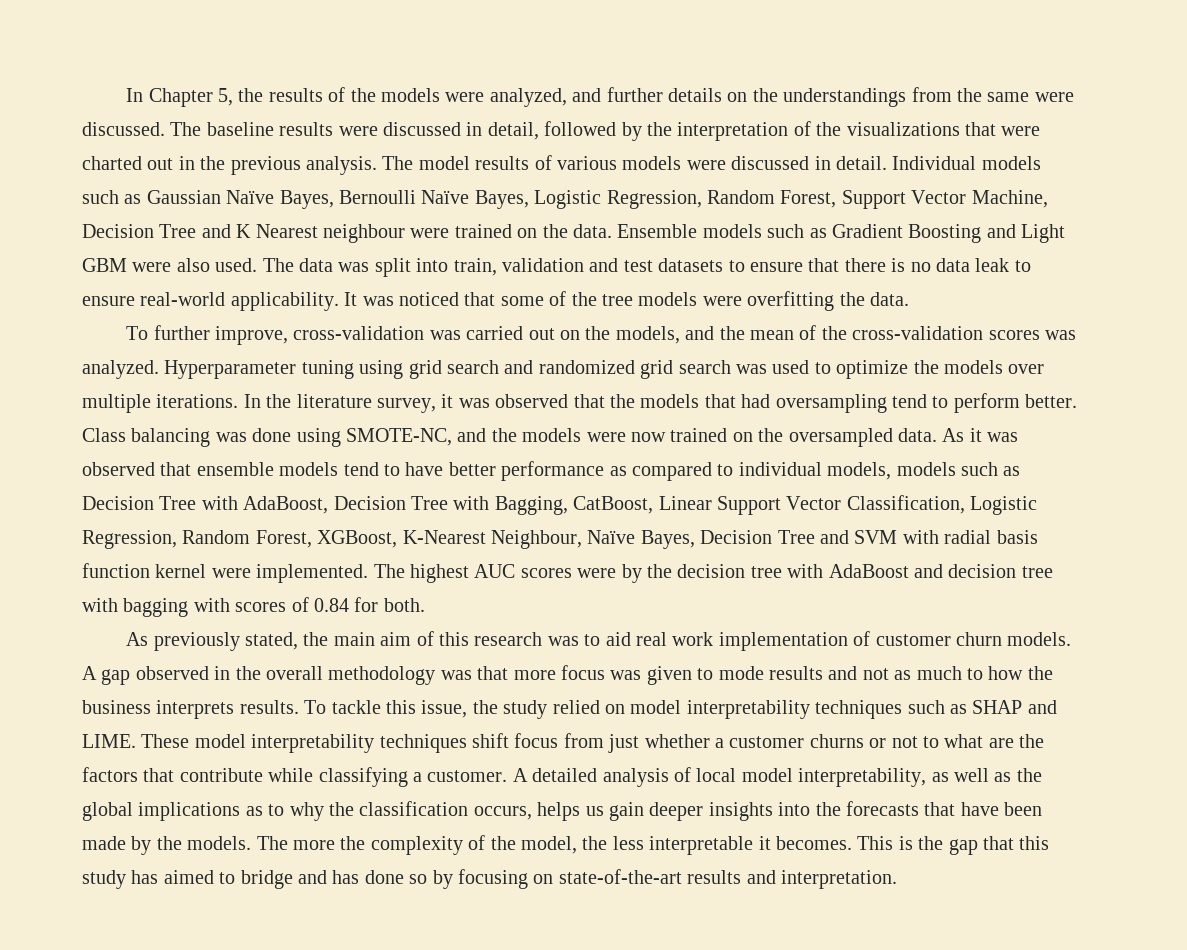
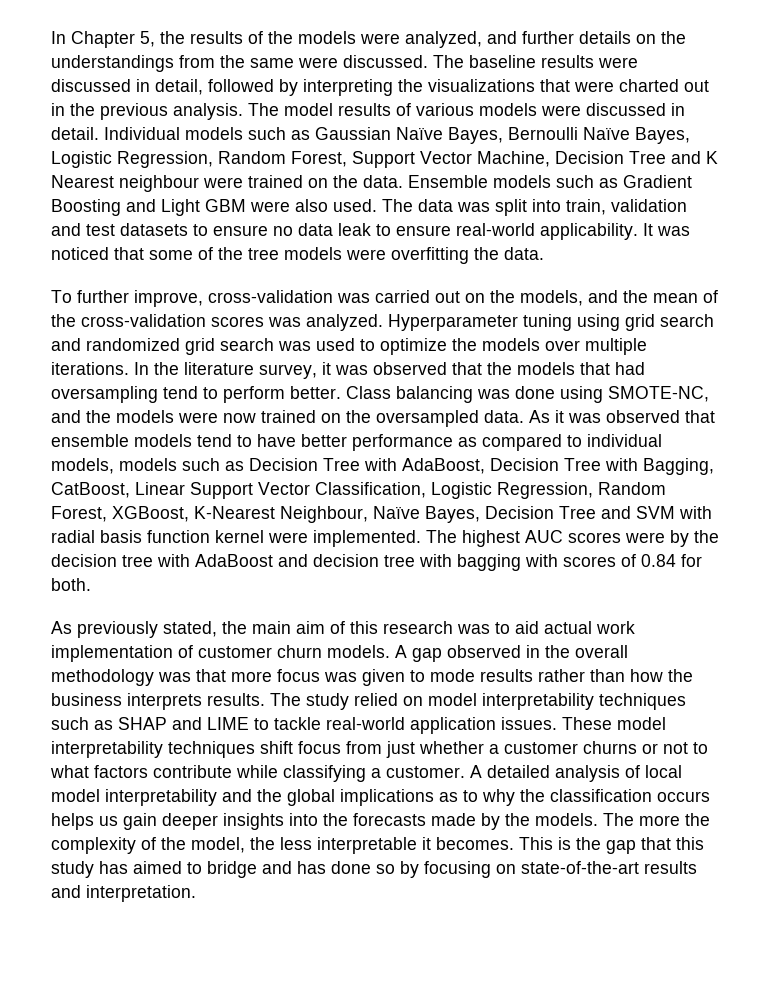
[646,121,811,141] the interpretation of -> [303,79,393,96] interpreting
[808,258,906,272] that there is -> (268, 230) none
[636,632,668,646] real -> [544,621,592,634] actual
[828,666,983,680] and not as much to -> [538,669,625,682] rather than
[304,700,498,718] To tackle this issue, the -> [270,693,301,706] The
[82,734,136,748] LIME. -> [207,717,557,734] LIME to tackle real-world application issues.
[988,734,1045,748] [82,767,175,782] are the factors that -> [94,765,148,778] factors
[798,768,1012,787] interpretability, as well as -> [105,789,252,806] interpretability and
[473,806,532,820] occurs, -> [657,791,710,802] occurs
[924,802,1043,816] that have been -> (426, 819) none

